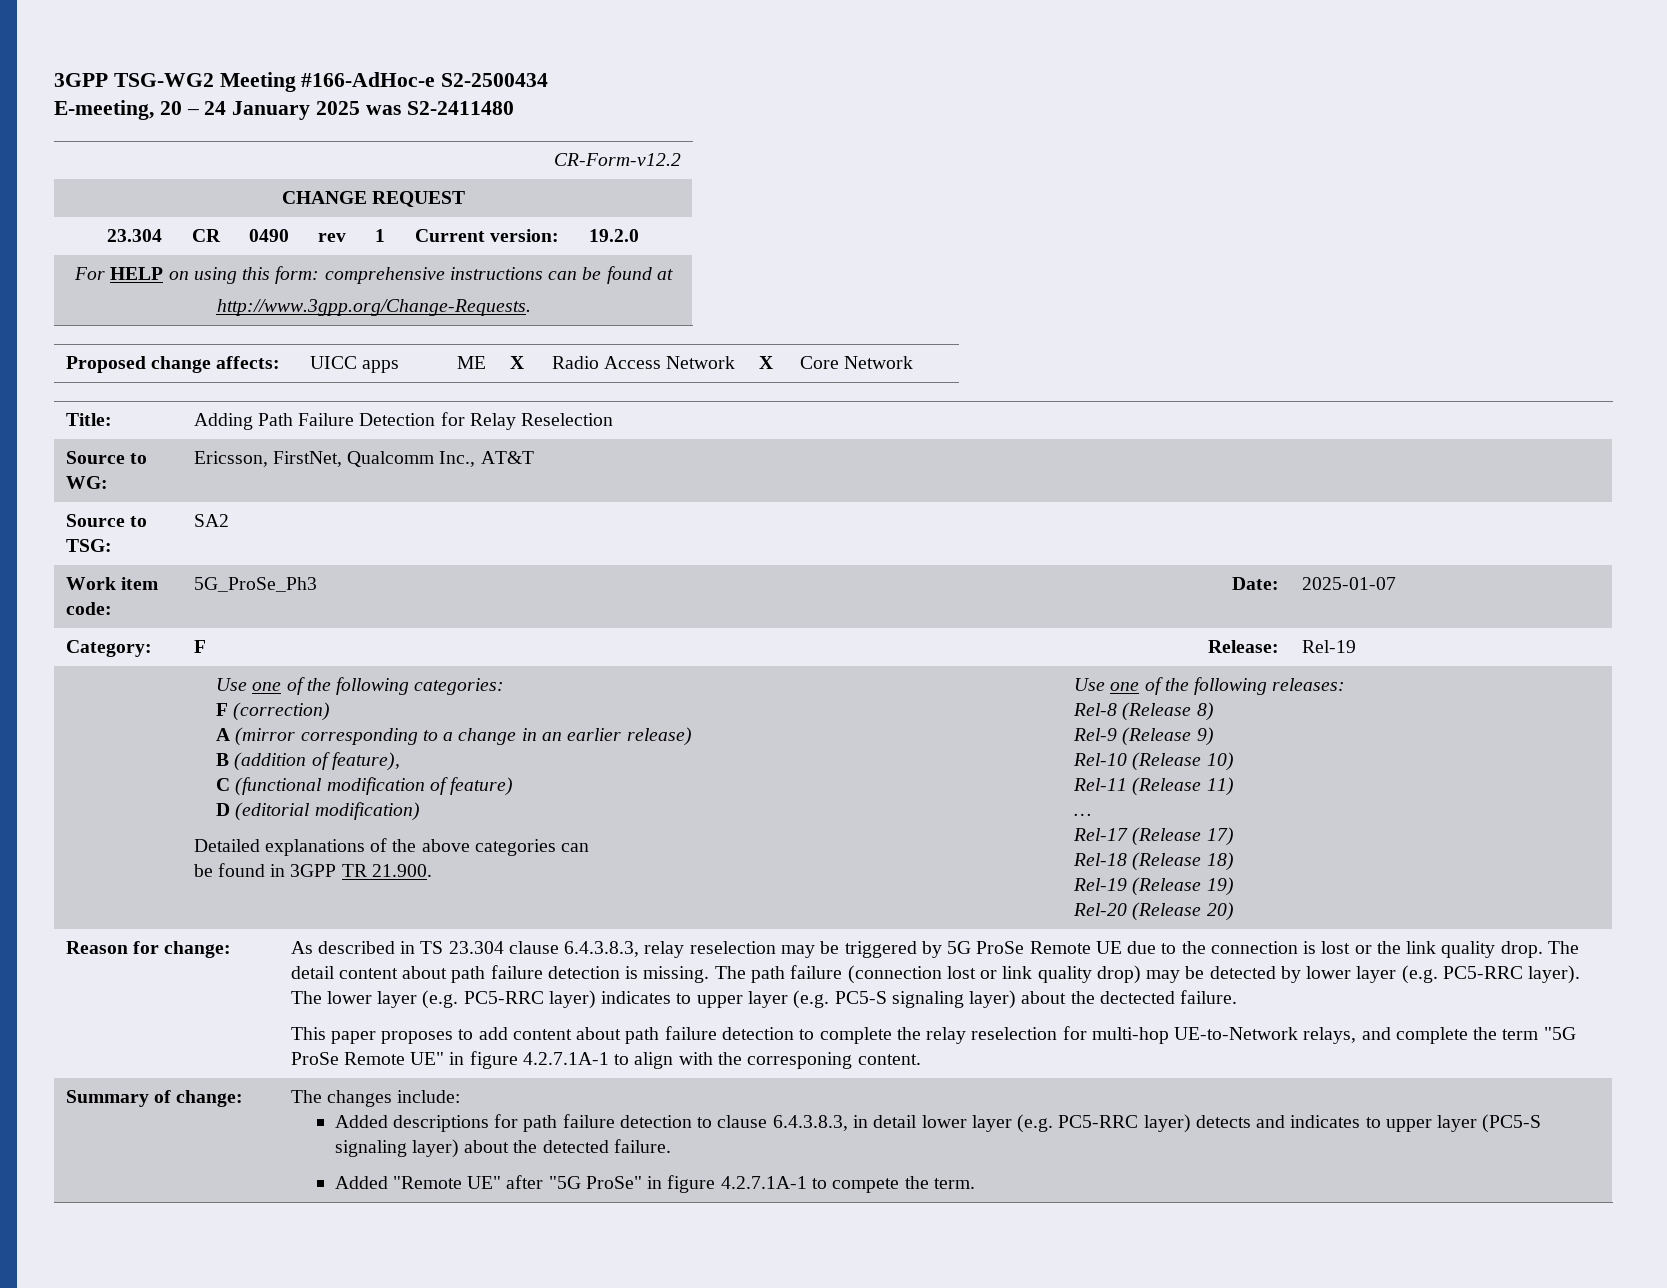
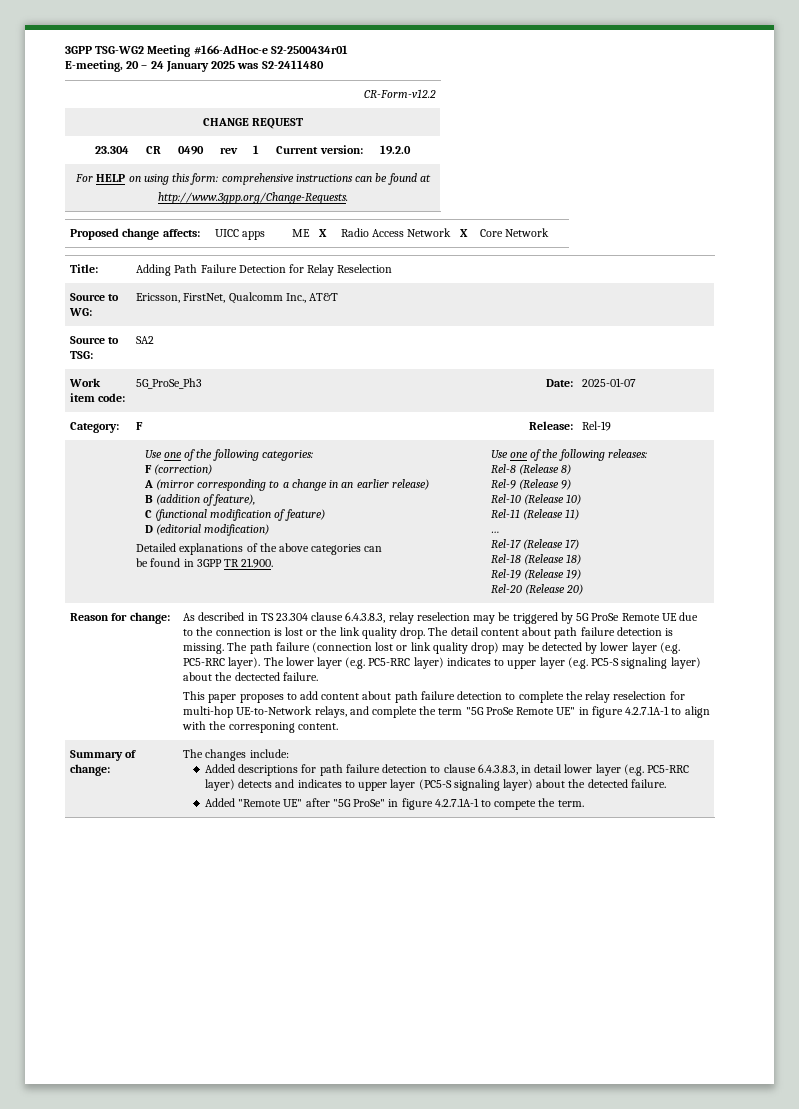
[441,73,549,87] S2-2500434 -> [270,45,348,54] S2-2500434r01

